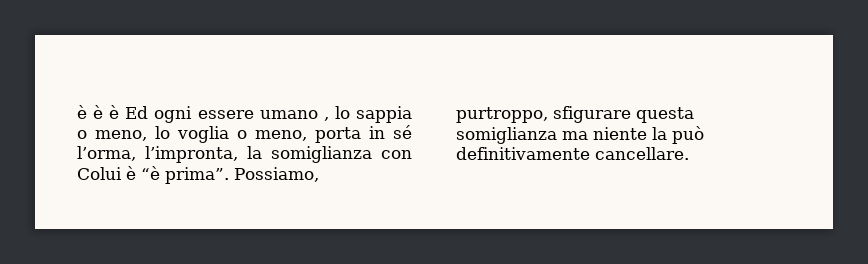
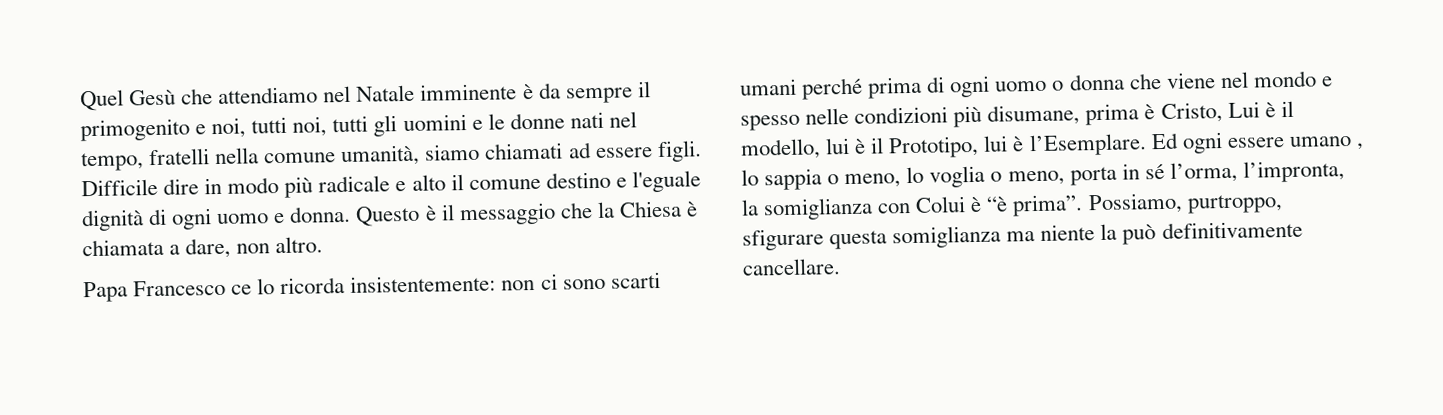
[77,105,120,119] è è è -> [80,81,651,112] [80,111,637,142] [81,140,702,172] [81,170,701,198] [81,200,698,232] [82,236,324,259] [83,271,661,303] [739,70,1333,100] [740,100,1294,131] [740,133,1147,160] Quel Gesù che attendiamo nel Natale imminente è da sempre il primogenito e noi, tutti noi, tutti gli uomini e le donne nati nel tempo, fratelli nella comune umanità, siamo chiamati ad essere figli. Difficile dire in modo più radicale e alto il comune destino e l'eguale dignità di ogni uomo e donna. Questo è il messaggio che la Chiesa è chiamata a dare, non altro. // Papa Francesco ce lo ricorda insistentemente: non ci sono scarti umani perché prima di ogni uomo o donna che viene nel mondo e spesso nelle condizioni più disumane, prima è Cristo, Lui è il modello, lui è il Prototipo, lui è l’Esemplare.

